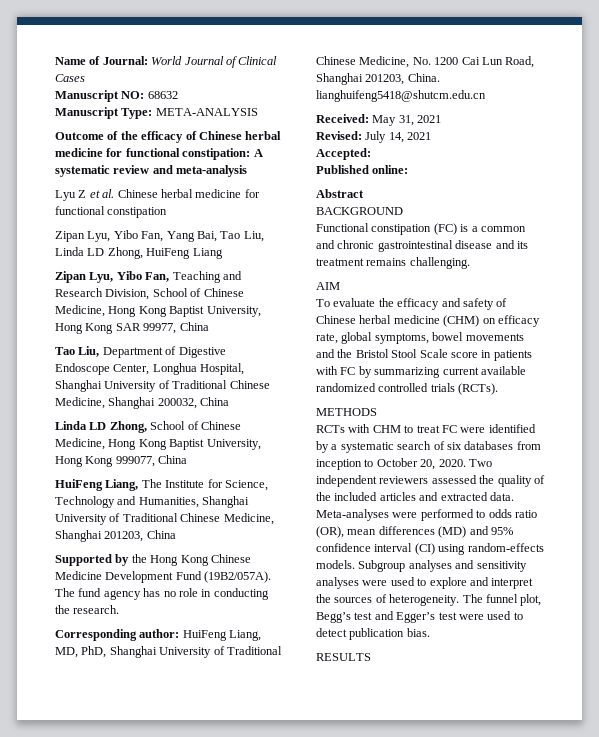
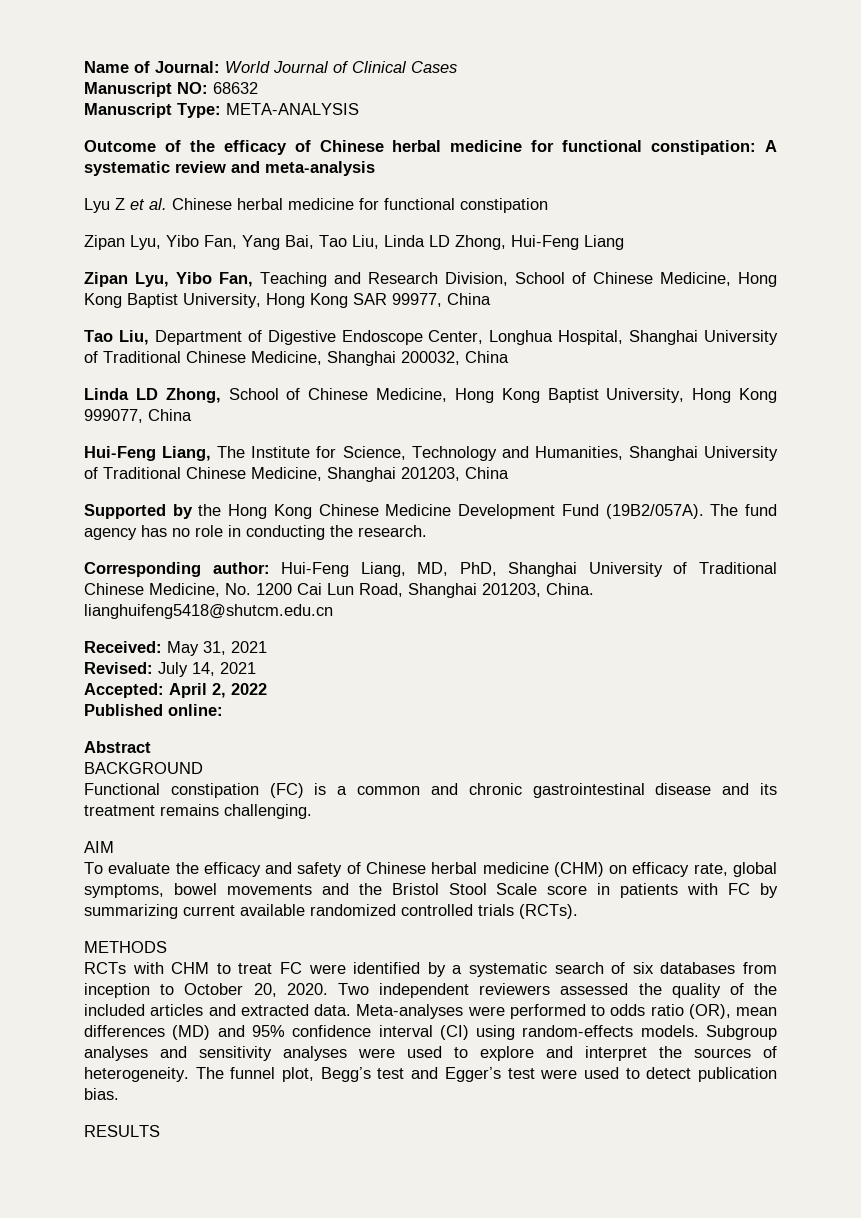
[146,248,191,259] HuiFeng -> [511,235,579,250] Hui-Feng
[55,479,103,491] HuiFeng -> [84,446,156,461] Hui-Feng
[182,630,227,641] HuiFeng -> [281,562,350,577] Hui-Feng
(371, 154) none -> [169,683,267,698] April 2, 2022

